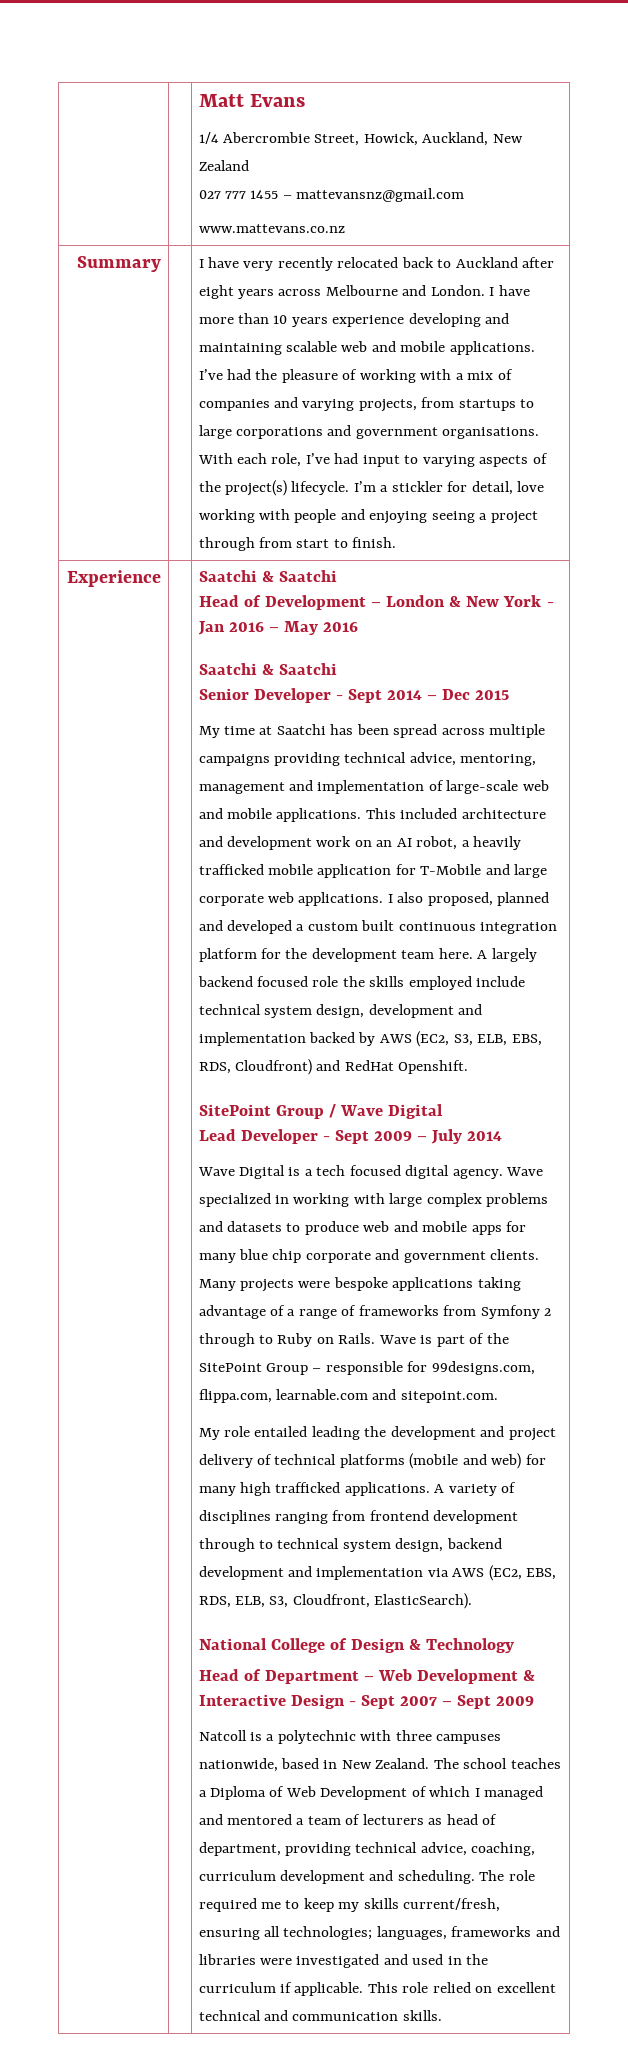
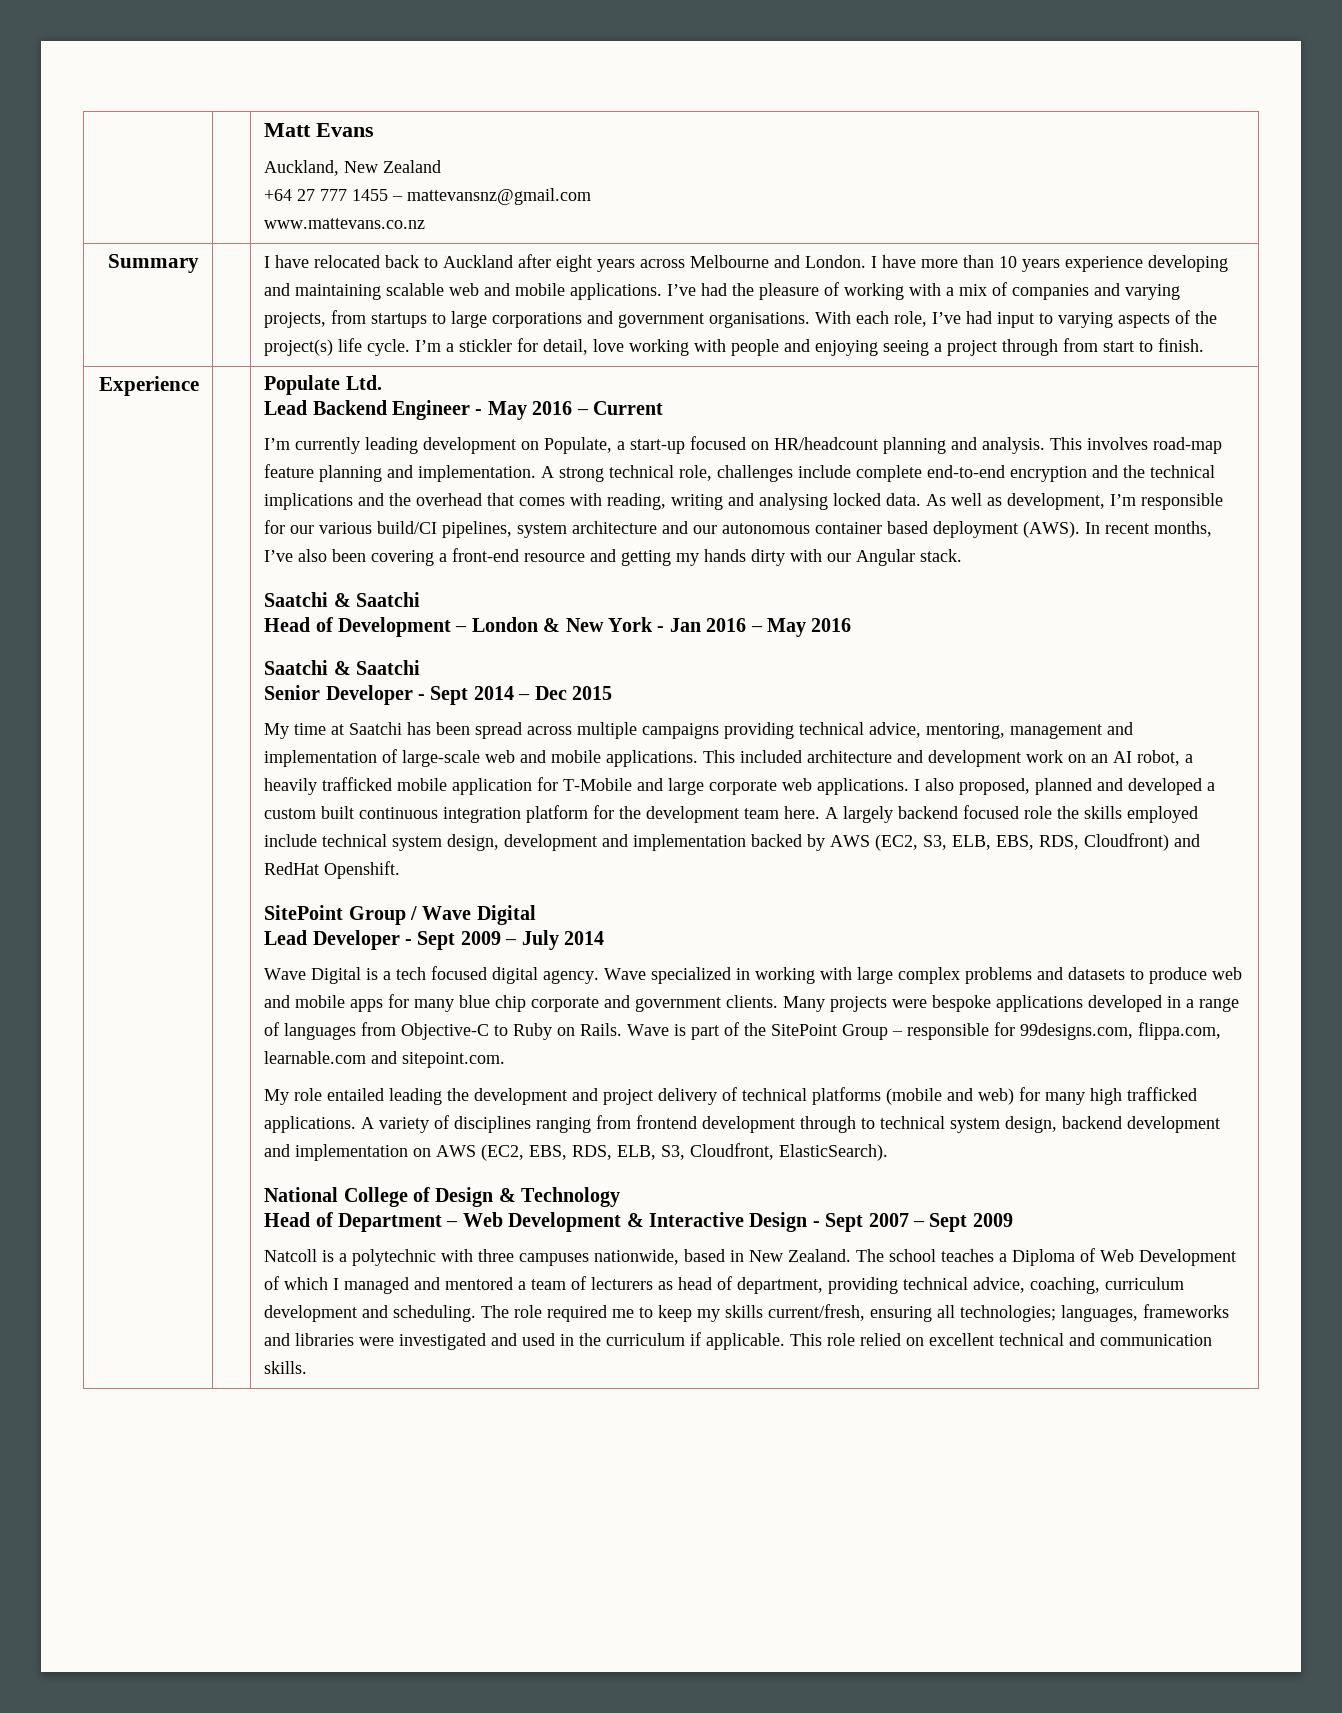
[198,132,418,146] 1/4 Abercrombie Street, Howick, -> (375, 130) none
[198,190,221,199] 027 -> [264,189,316,201] +64 27
[243,257,333,271] very recently -> (310, 261) none
[291,481,350,495] lifecycle. -> [338,338,411,356] life cycle.
(162, 578) none -> [264,375,382,395] [264,400,663,420] [264,436,1223,454] [264,464,1216,482] [264,493,1224,510] [264,520,1213,538] [264,548,963,566] Populate Ltd. // Lead Backend Engineer - May 2016 – Current // I’m currently leading development on Populate, a start-up focused on HR/headcount planning and analysis. This involves road-map feature planning and implementation. A strong technical role, challenges include complete end-to-end encryption and the technical implications and the overhead that comes with reading, writing and analysing locked data. As well as development, I’m responsible for our various build/CI pipelines, system architecture and our autonomous container based deployment (AWS). In recent months, I’ve also been covering a front-end resource and getting my hands dirty with our Angular stack. //
[477,1277,521,1291] [198,1305,552,1319] [198,1333,255,1347] taking advantage of a range of frameworks from Symfony 2 through -> [1088,995,1240,1012] [264,1022,490,1040] developed in a range of languages from Objective-C
[427,1568,449,1577] via -> [413,1148,432,1157] on

